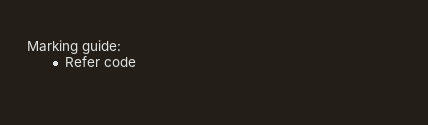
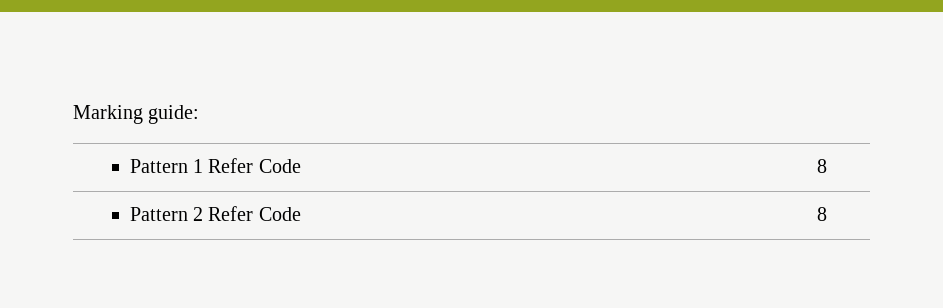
[65,56,137,67] // Refer code -> [129,158,301,173] [817,159,827,173] [129,206,301,221] [817,207,827,221] // Pattern 1 Refer Code | 8 // Pattern 2 Refer Code | 8

